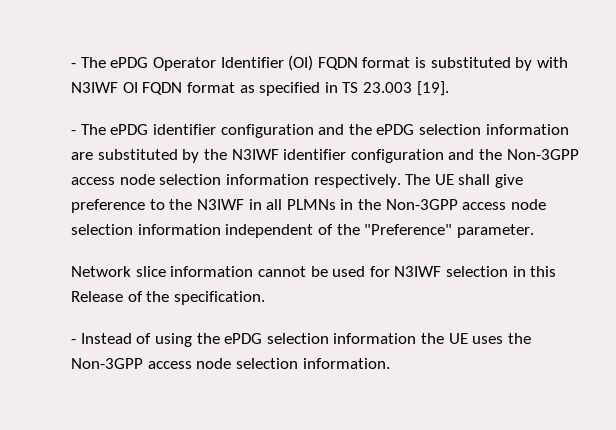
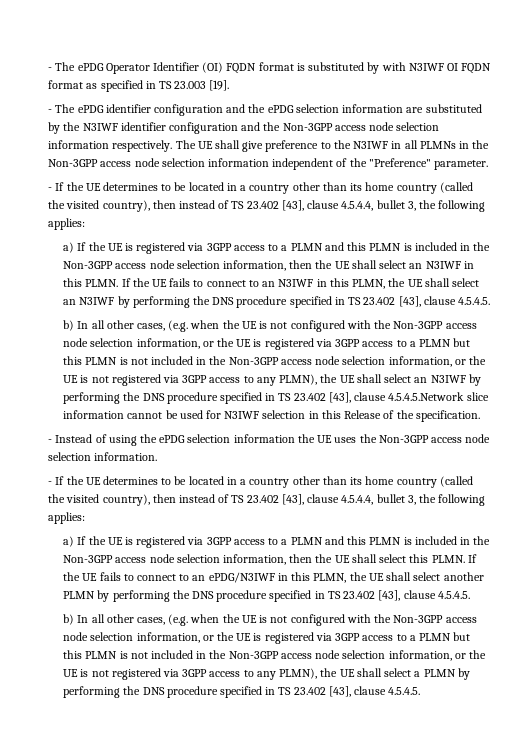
[71,266,132,277] Network -> [48,182,473,194] [48,200,486,212] [48,218,86,230] [63,242,491,254] [63,260,474,271] [63,278,480,289] [63,296,491,308] [63,320,477,332] [63,338,471,350] [63,356,487,367] [63,374,481,386] [63,392,465,404] - If the UE determines to be located in a country other than its home country (called the visited country), then instead of TS 23.402 [43], clause 4.5.4.4, bullet 3, the following applies: // a) If the UE is registered via 3GPP access to a PLMN and this PLMN is included in the Non-3GPP access node selection information, then the UE shall select an N3IWF in this PLMN. If the UE fails to connect to an N3IWF in this PLMN, the UE shall select an N3IWF by performing the DNS procedure specified in TS 23.402 [43], clause 4.5.4.5. // b) In all other cases, (e.g. when the UE is not configured with the Non-3GPP access node selection information, or the UE is registered via 3GPP access to a PLMN but this PLMN is not included in the Non-3GPP access node selection information, or the UE is not registered via 3GPP access to any PLMN), the UE shall select an N3IWF by performing the DNS procedure specified in TS 23.402 [43], clause 4.5.4.5.Network
(390, 363) none -> [48,476,473,488] [48,494,486,506] [48,512,86,524] [63,536,491,548] [63,554,477,565] [63,572,484,583] [63,590,470,602] [63,614,477,626] [63,632,471,644] [63,650,487,661] [63,668,470,680] [63,686,421,698] // - If the UE determines to be located in a country other than its home country (called the visited country), then instead of TS 23.402 [43], clause 4.5.4.4, bullet 3, the following applies: // a) If the UE is registered via 3GPP access to a PLMN and this PLMN is included in the Non-3GPP access node selection information, then the UE shall select this PLMN. If the UE fails to connect to an ePDG/N3IWF in this PLMN, the UE shall select another PLMN by performing the DNS procedure specified in TS 23.402 [43], clause 4.5.4.5. // b) In all other cases, (e.g. when the UE is not configured with the Non-3GPP access node selection information, or the UE is registered via 3GPP access to a PLMN but this PLMN is not included in the Non-3GPP access node selection information, or the UE is not registered via 3GPP access to any PLMN), the UE shall select a PLMN by performing the DNS procedure specified in TS 23.402 [43], clause 4.5.4.5.

